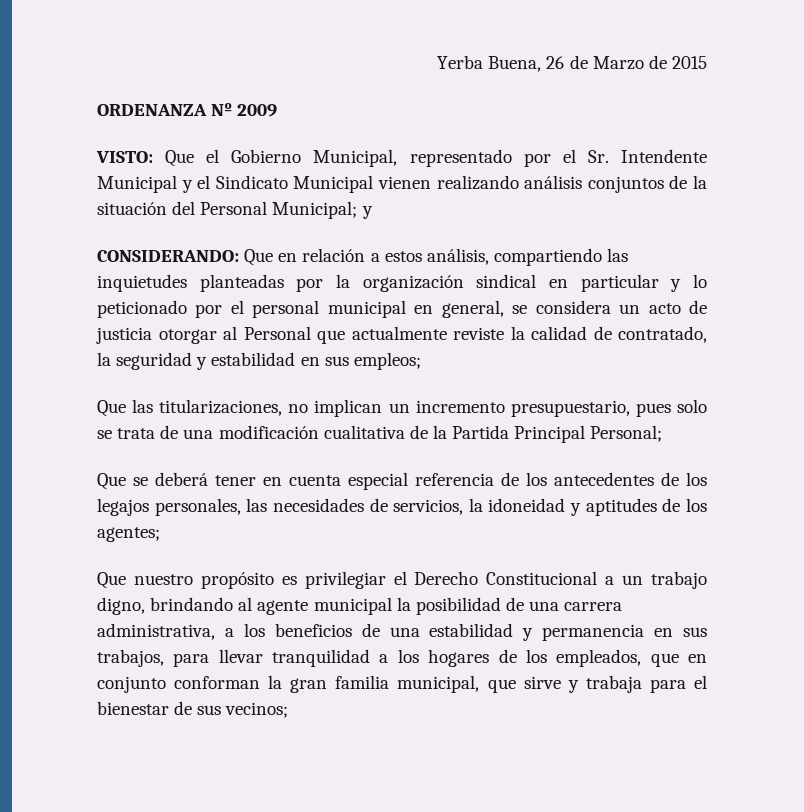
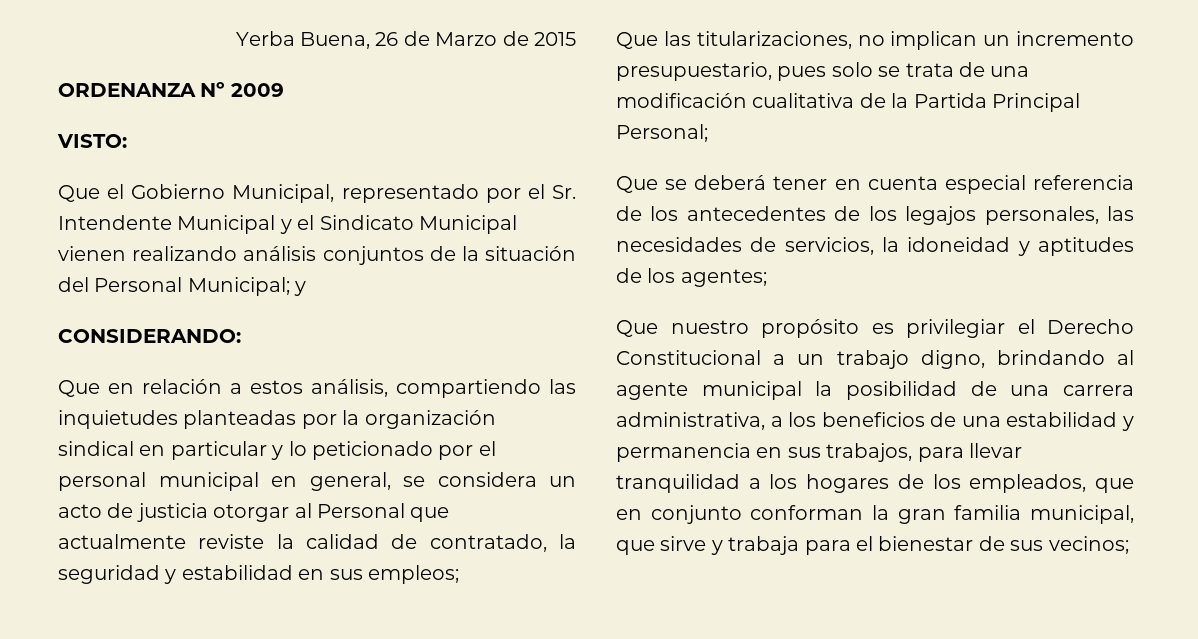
(153, 157) none -> (127, 141) //
(239, 256) none -> (241, 336) //

